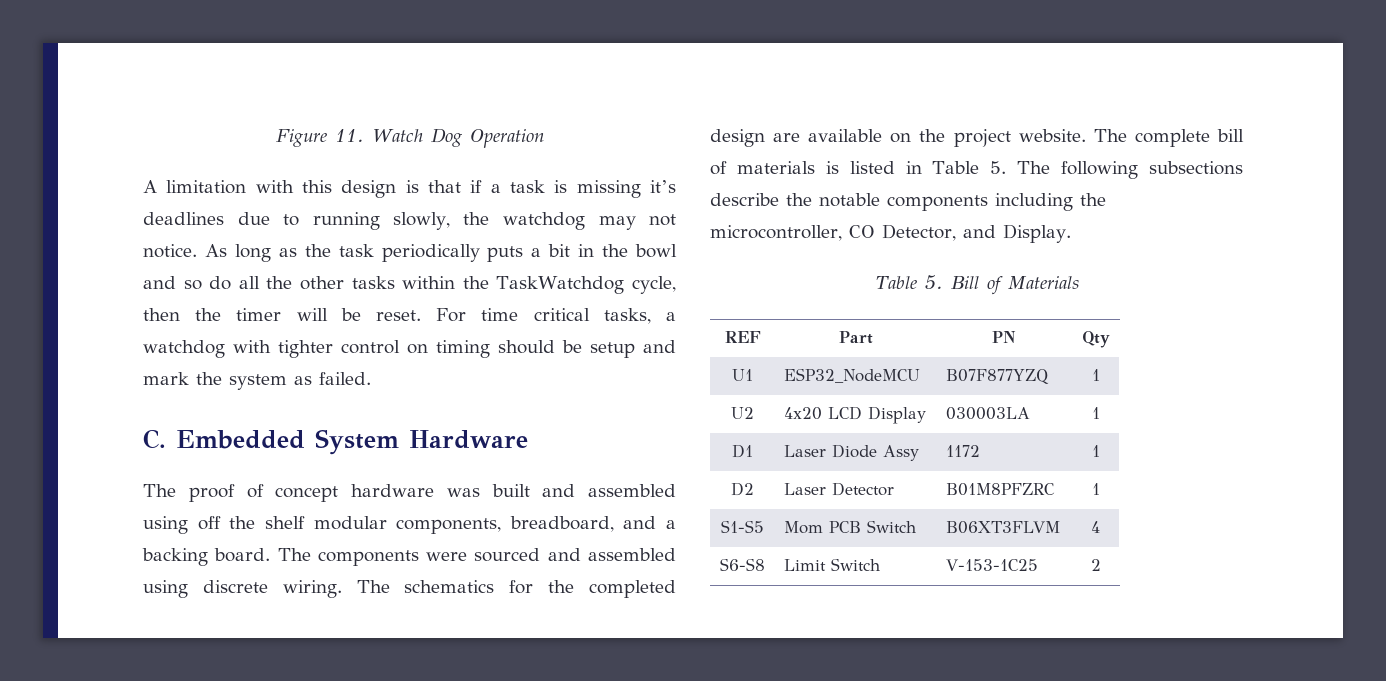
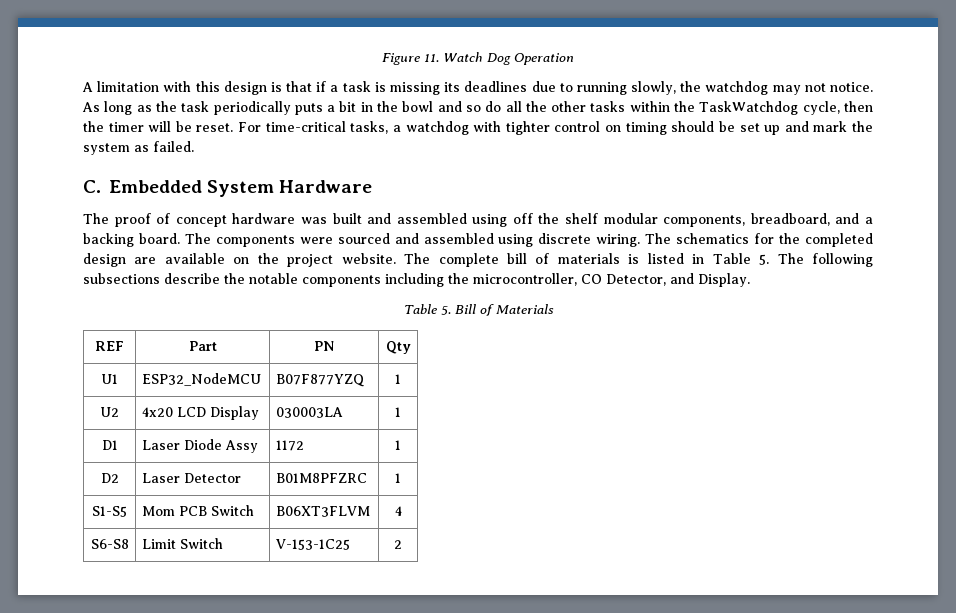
[649,180,676,193] it’s -> [444,82,461,92] its
[481,308,590,321] time critical -> [265,121,346,132] time-critical
[590,342,635,358] setup -> [739,123,781,135] set up

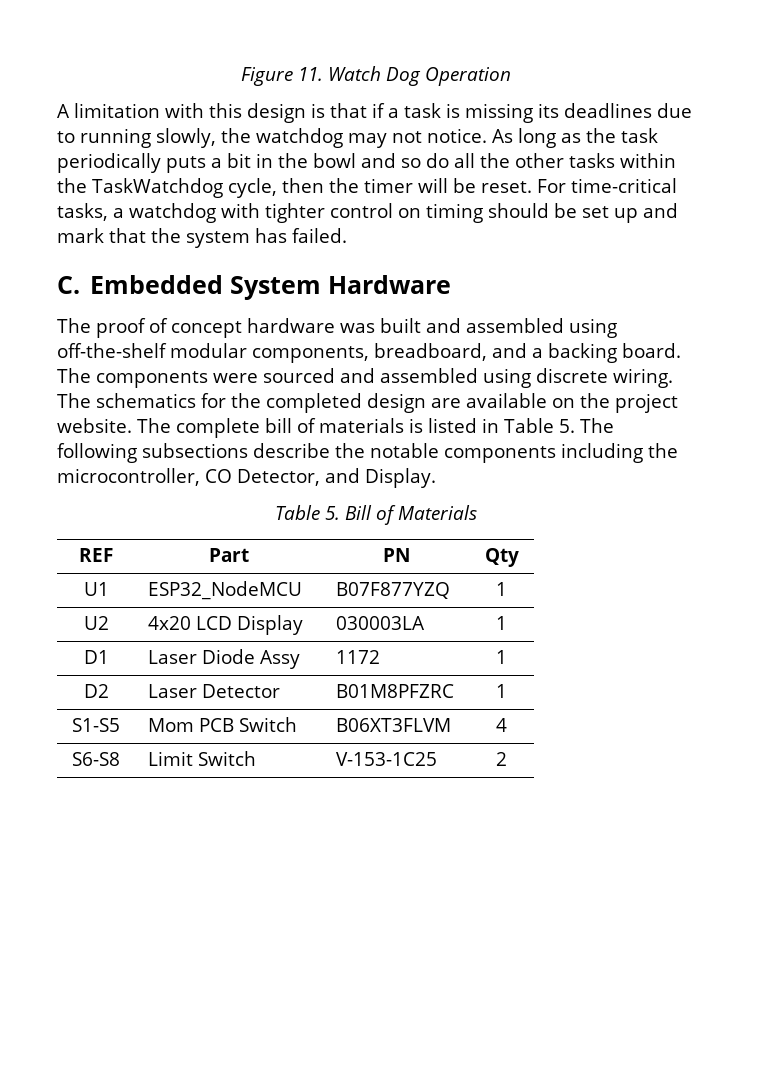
(848, 126) none -> [109,228,146,243] that
[134,145,149,152] as -> [255,228,287,243] has
[512,213,599,224] off the shelf -> [57,343,167,358] off-the-shelf

